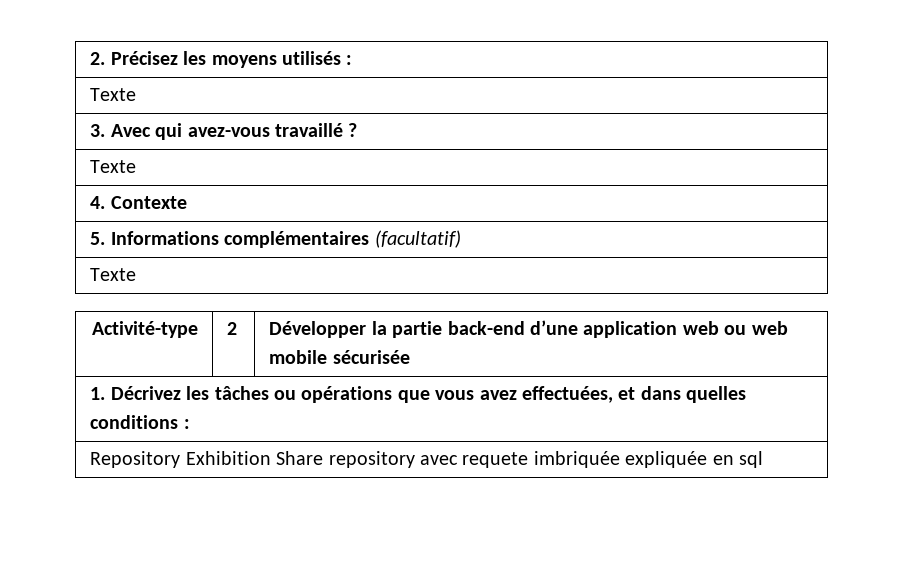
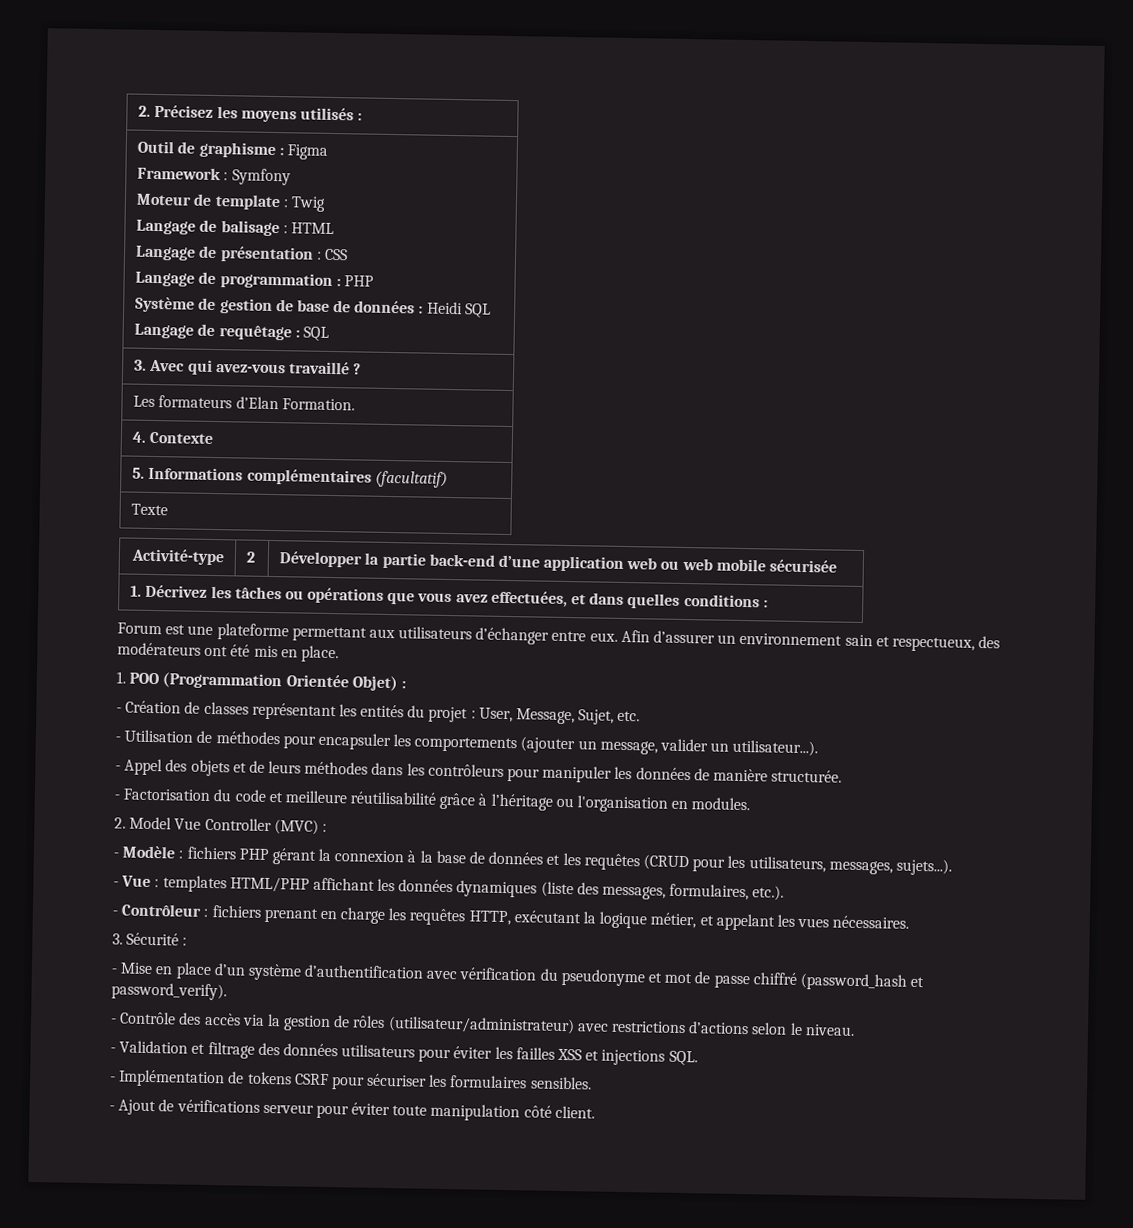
[90,88,137,101] Texte -> [137,140,328,160] [137,166,291,186] [136,193,326,212] [136,219,334,237] [135,245,348,263] [135,271,374,289] [135,296,491,318] [134,323,329,341] Outil de graphisme : Figma // Framework : Symfony // Moteur de template : Twig // Langage de balisage : HTML // Langage de présentation : CSS // Langage de programmation : PHP // Système de gestion de base de données : Heidi SQL // Langage de requêtage : SQL
[90,160,137,173] Texte -> [133,395,355,411] Les formateurs d’Elan Formation.
[90,451,763,468] // Repository Exhibition Share repository avec requete imbriquée expliquée en sql -> [117,622,1001,652] [117,642,339,663] [116,671,406,692] [116,700,641,725] [115,729,819,757] [115,758,843,783] [114,788,751,813] [114,816,327,835] [113,845,952,876] [113,875,785,901] [112,903,910,931] [112,932,188,946] [111,962,925,991] [111,982,227,1001] [111,1011,855,1036] [110,1040,698,1066] [110,1069,592,1090] [109,1099,595,1122] // Forum est une plateforme permettant aux utilisateurs d’échanger entre eux. Afin d’assurer un environnement sain et respectueux, des modérateurs ont été mis en place. // 1. POO (Programmation Orientée Objet) : // - Création de classes représentant les entités du projet : User, Message, Sujet, etc. // - Utilisation de méthodes pour encapsuler les comportements (ajouter un message, valider un utilisateur...). // - Appel des objets et de leurs méthodes dans les contrôleurs pour manipuler les données de manière structurée. // - Factorisation du code et meilleure réutilisabilité grâce à l’héritage ou l'organisation en modules. // 2. Model Vue Controller (MVC) : // - Modèle : fichiers PHP gérant la connexion à la base de données et les requêtes (CRUD pour les utilisateurs, messages, sujets...). // - Vue : templates HTML/PHP affichant les données dynamiques (liste des messages, formulaires, etc.). // - Contrôleur : fichiers prenant en charge les requêtes HTTP, exécutant la logique métier, et appelant les vues nécessaires. // 3. Sécurité : // - Mise en place d’un système d’authentification avec vérification du pseudonyme et mot de passe chiffré (password_hash et password_verify). // - Contrôle des accès via la gestion de rôles (utilisateur/administrateur) avec restrictions d’actions selon le niveau. // - Validation et filtrage des données utilisateurs pour éviter les failles XSS et injections SQL. // - Implémentation de tokens CSRF pour sécuriser les formulaires sensibles. // - Ajout de vérifications serveur pour éviter toute manipulation côté client.

